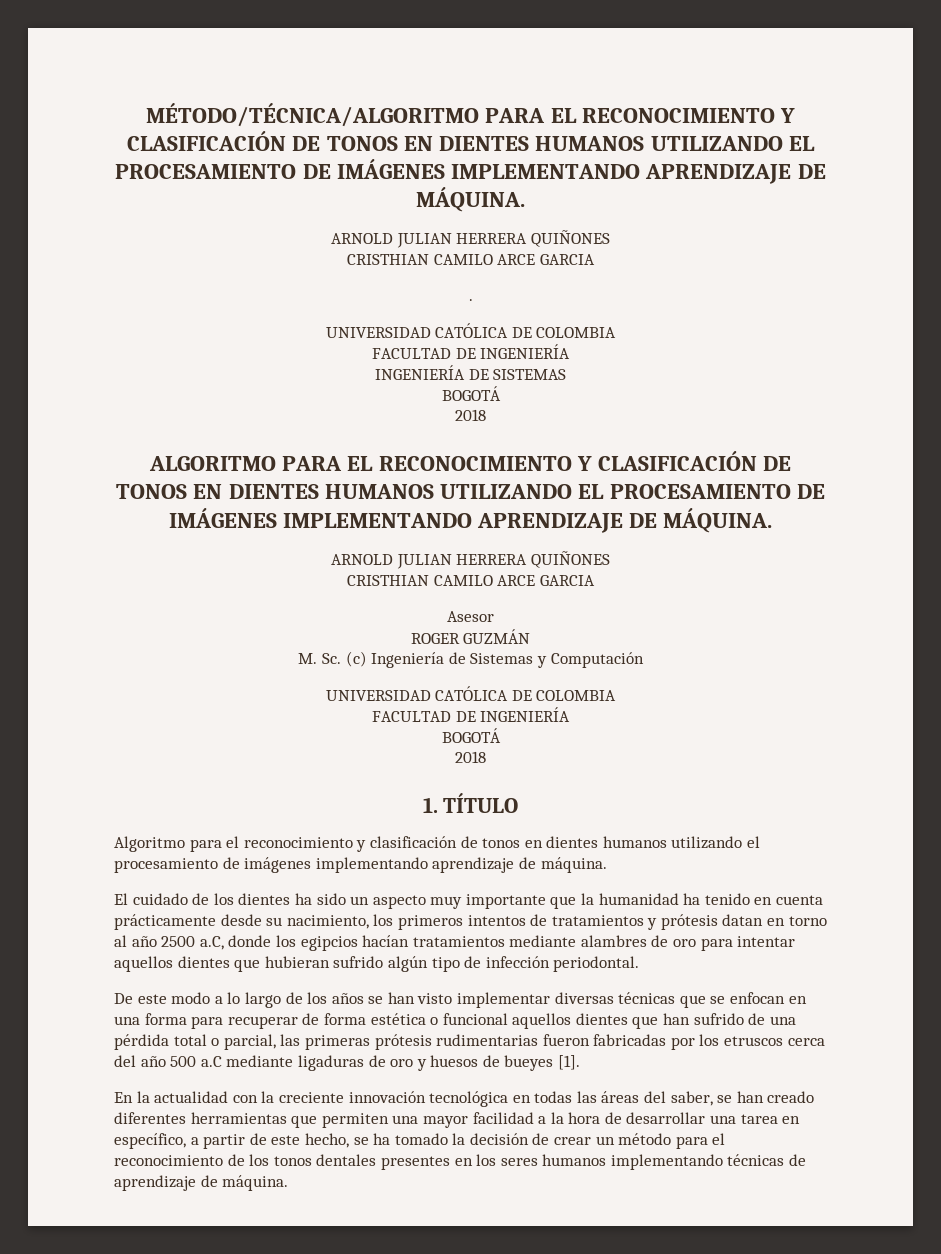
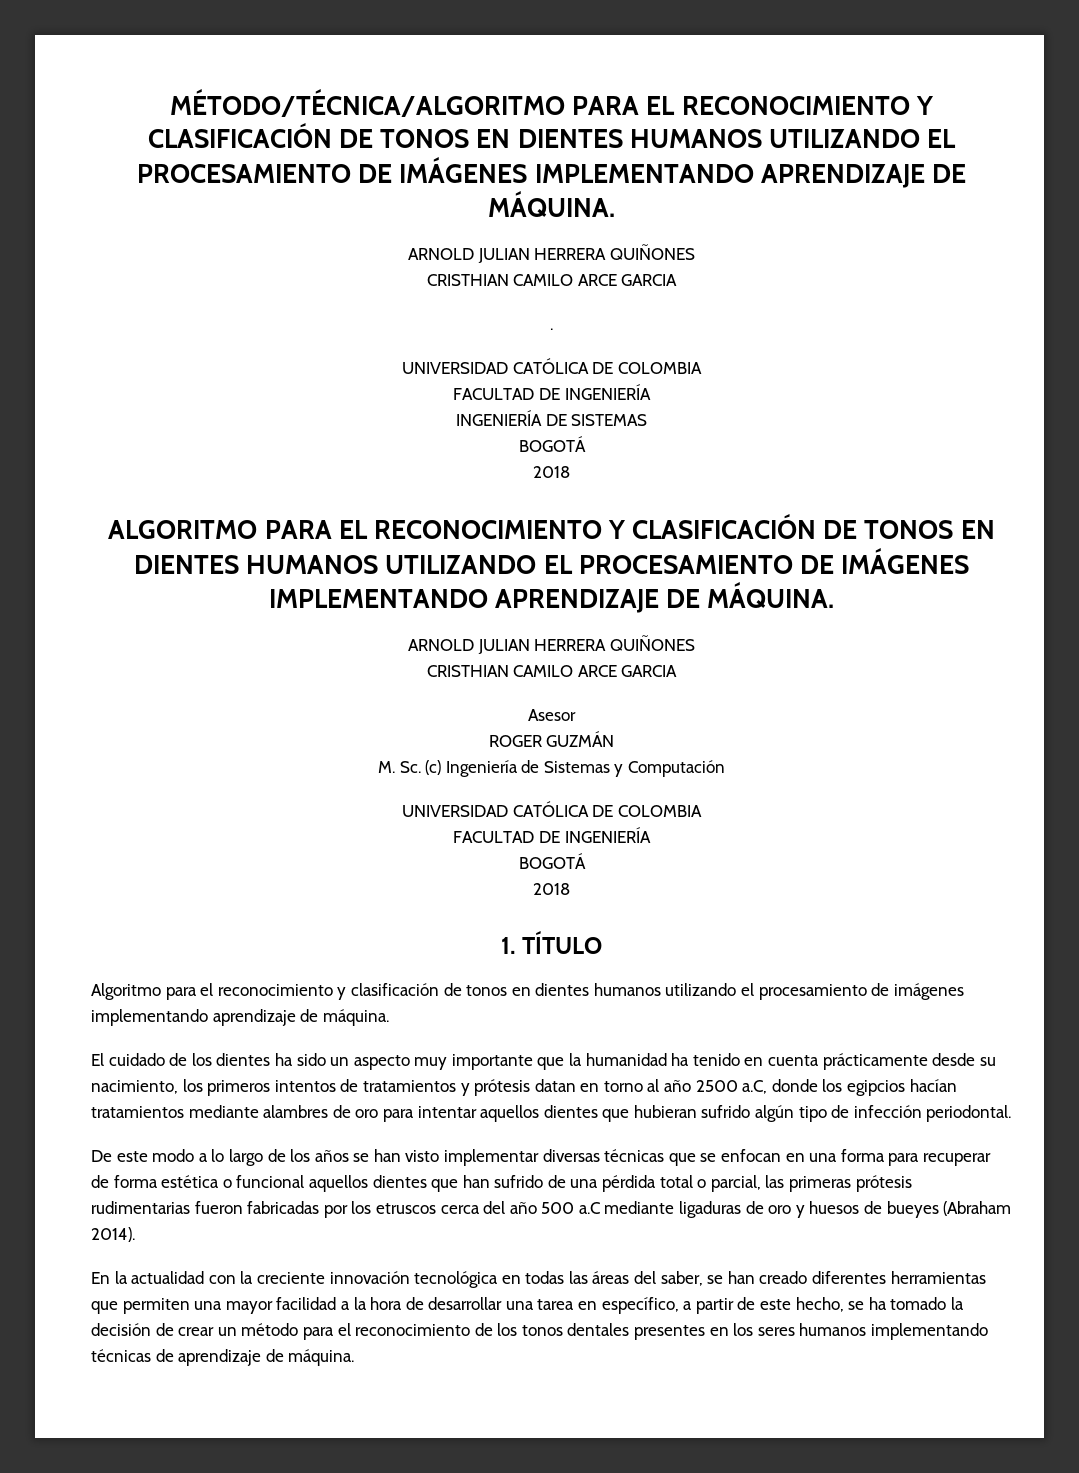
[558,1055,581,1070] [1]. -> [943,1201,1012,1216] [91,1227,135,1242] (Abraham 2014).

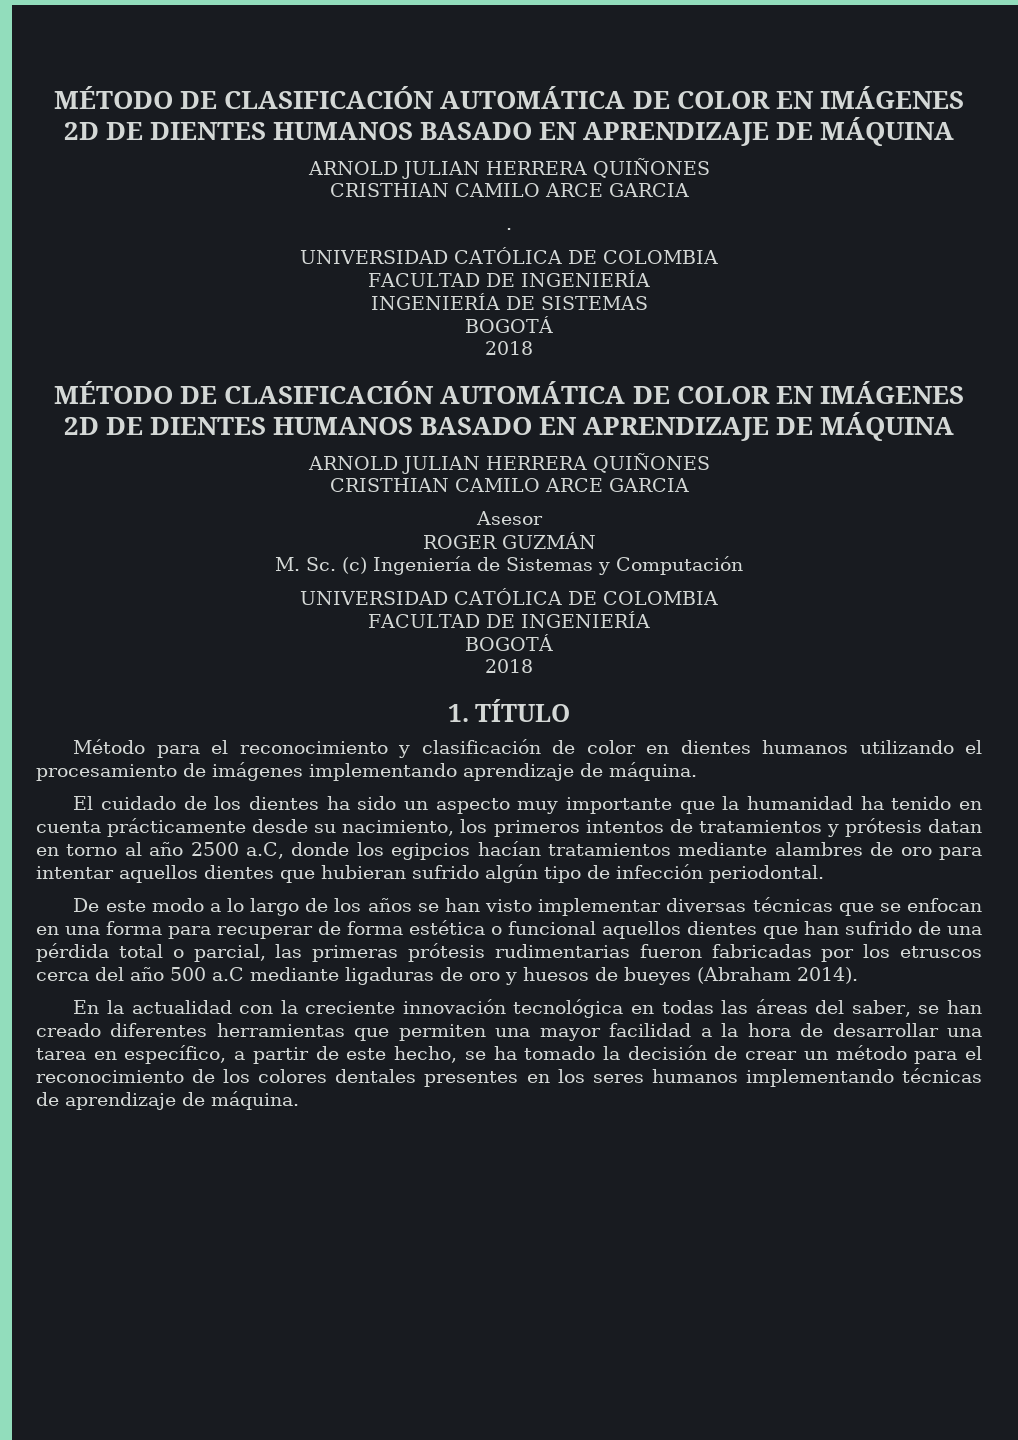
[170,89,934,117] [147,123,957,148] [137,157,966,188] [488,191,615,217] MÉTODO/TÉCNICA/ALGORITMO PARA EL RECONOCIMIENTO Y CLASIFICACIÓN DE TONOS EN DIENTES HUMANOS UTILIZANDO EL PROCESAMIENTO DE IMÁGENES IMPLEMENTANDO APRENDIZAJE DE MÁQUINA. -> [54,86,964,109] [63,117,955,146] MÉTODO DE CLASIFICACIÓN AUTOMÁTICA DE COLOR EN IMÁGENES 2D DE DIENTES HUMANOS BASADO EN APRENDIZAJE DE MÁQUINA
[108,514,995,539] [134,548,969,574] [268,582,835,613] ALGORITMO PARA EL RECONOCIMIENTO Y CLASIFICACIÓN DE TONOS EN DIENTES HUMANOS UTILIZANDO EL PROCESAMIENTO DE IMÁGENES IMPLEMENTANDO APRENDIZAJE DE MÁQUINA. -> [54,381,964,404] [63,412,955,441] MÉTODO DE CLASIFICACIÓN AUTOMÁTICA DE COLOR EN IMÁGENES 2D DE DIENTES HUMANOS BASADO EN APRENDIZAJE DE MÁQUINA
[91,983,161,1000] Algoritmo -> [73,739,146,754] Método
[466,985,508,996] tonos -> [586,740,636,754] color
[521,1325,563,1336] tonos -> [258,1069,328,1083] colores

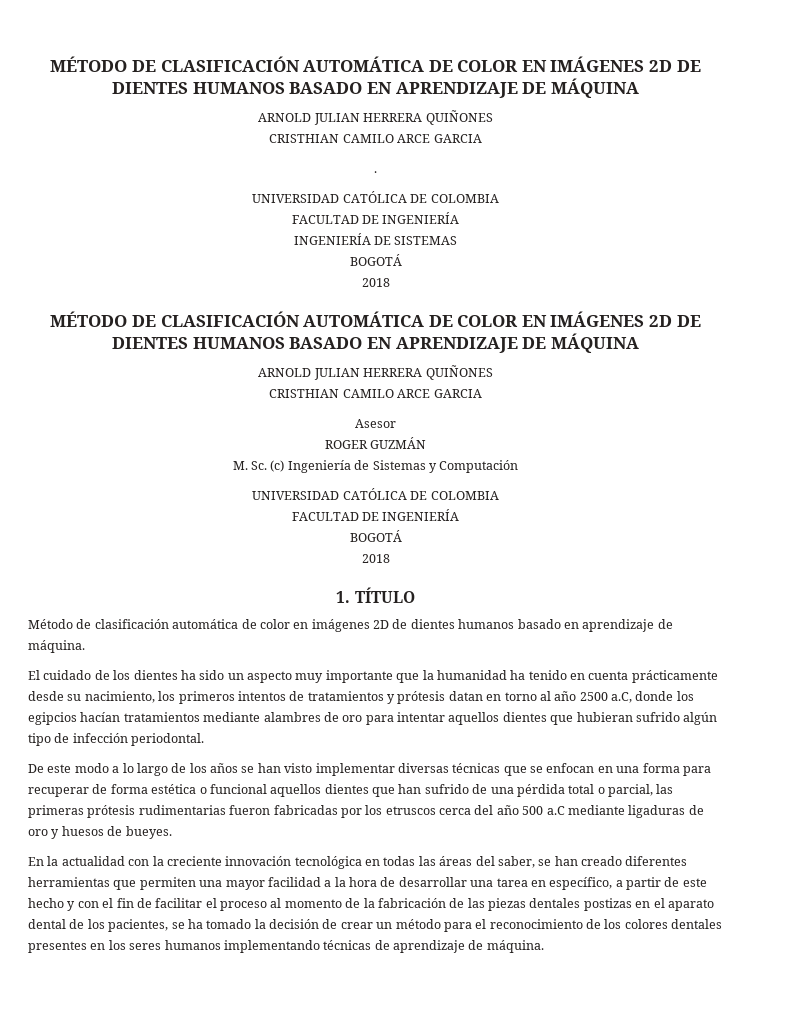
[156,739,982,758] [36,762,457,781] para el reconocimiento y clasificación de color en dientes humanos utilizando el procesamiento de imágenes implementando -> [76,619,579,632] de clasificación automática de color en imágenes 2D de dientes humanos basado en
[624,967,858,985] bueyes (Abraham 2014). -> [125,826,172,839] bueyes.
[394,1046,458,1063] hecho, -> [28,898,714,911] [28,919,169,932] hecho y con el fin de facilitar el proceso al momento de la fabricación de las piezas dentales postizas en el aparato dental de los pacientes,

